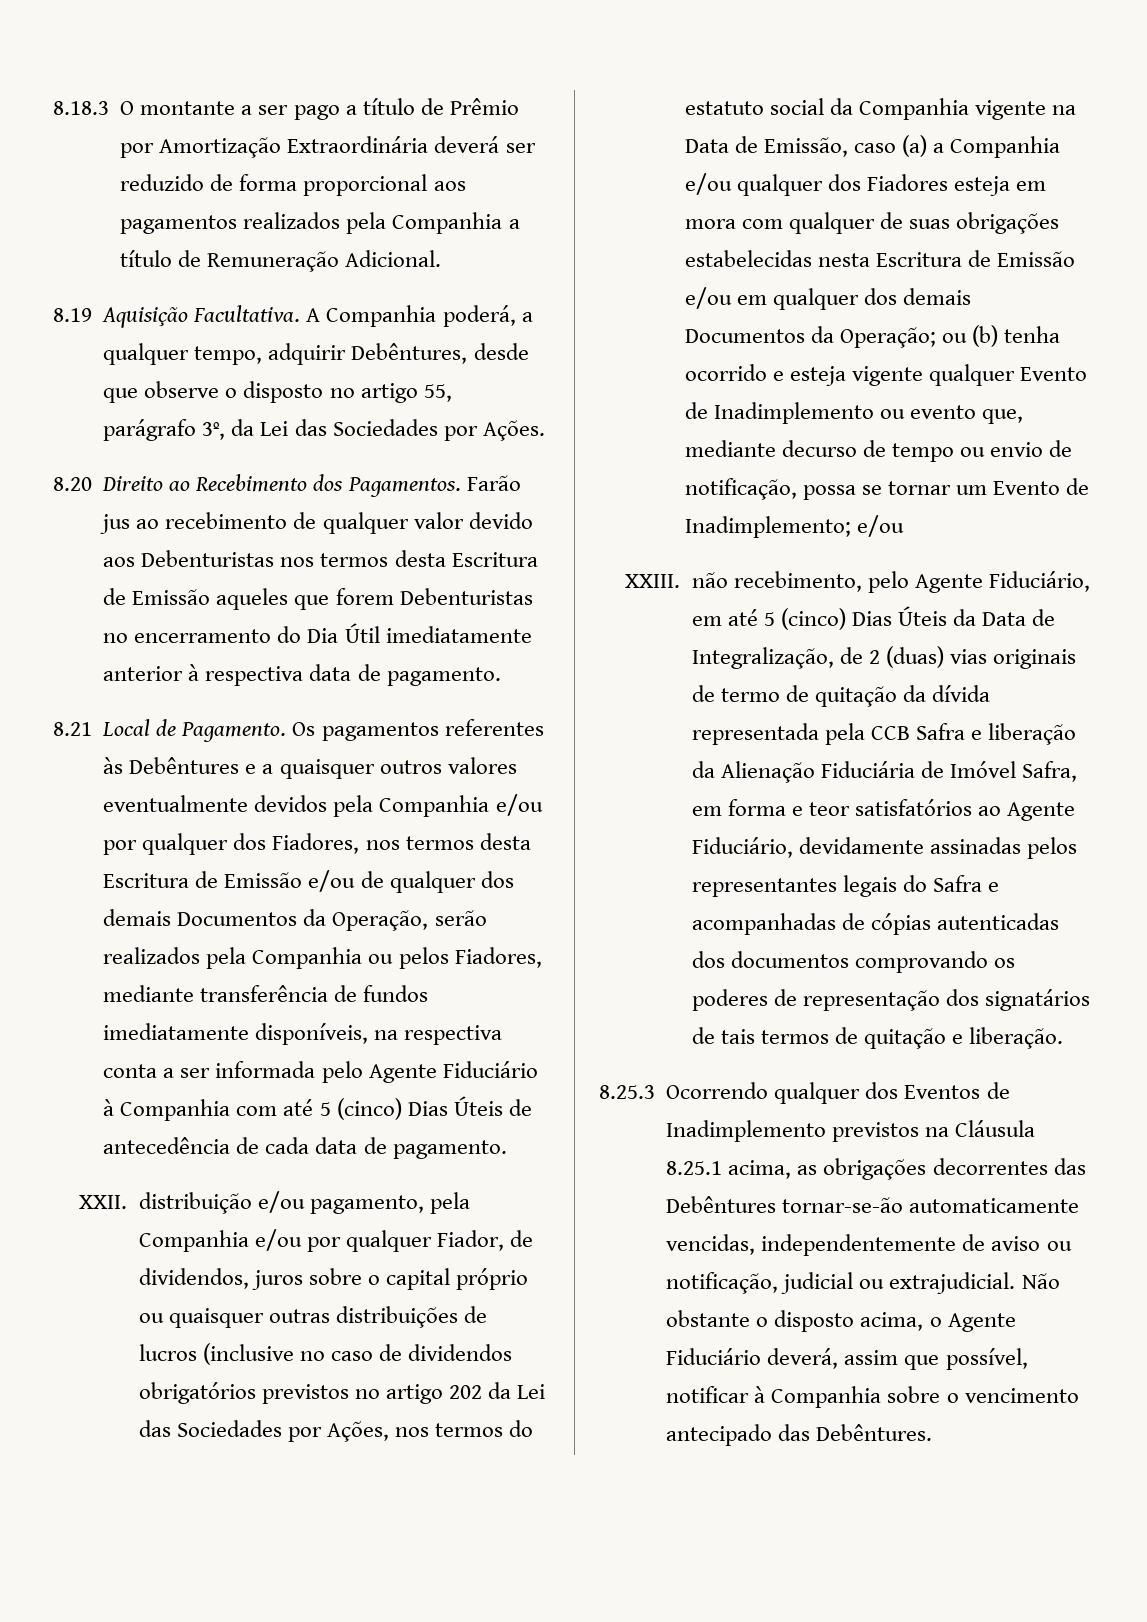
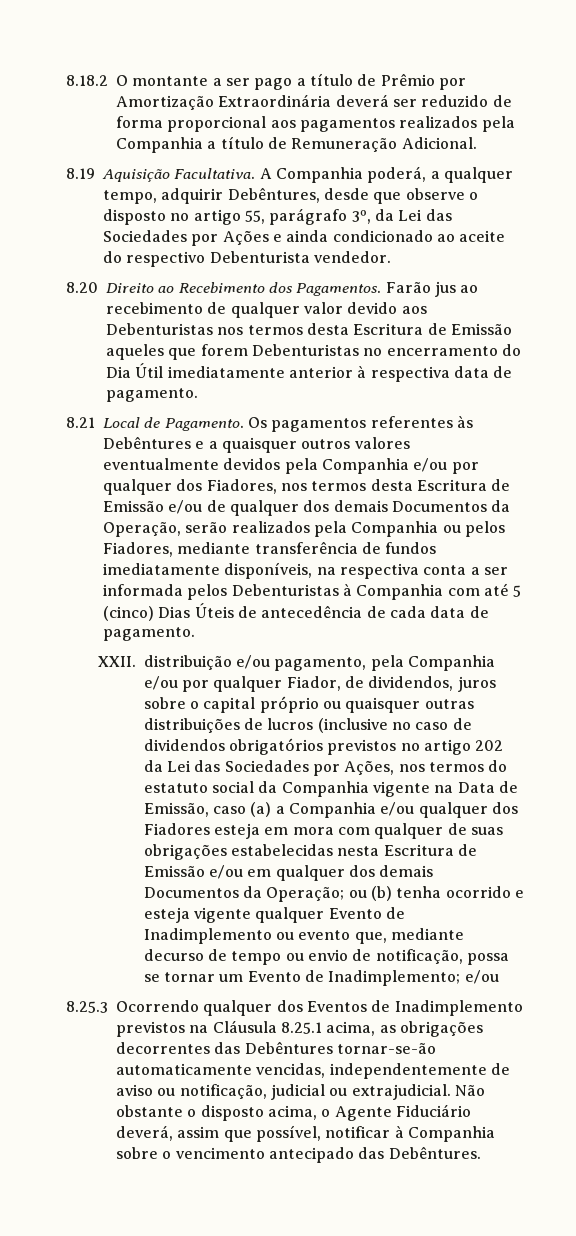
[53,101,109,115] 8.18.3 -> [66,75,108,86] 8.18.2
[482,420,545,441] Ações. -> [222,230,506,245] [103,251,391,267] Ações e ainda condicionado ao aceite do respectivo Debenturista vendedor.
[321,1061,538,1083] pelo Agente Fiduciário -> [187,584,339,600] pelos Debenturistas
[625,571,1090,593] [691,606,1056,630] [691,646,1076,669] [691,685,990,707] [691,723,1076,745] [691,761,1077,783] [691,799,1075,821] [691,837,1077,859] [691,875,999,897] [691,913,1059,935] [691,951,1015,973] [691,989,1090,1011] [691,1027,1063,1049] // XXIII. não recebimento, pelo Agente Fiduciário, em até 5 (cinco) Dias Úteis da Data de Integralização, de 2 (duas) vias originais de termo de quitação da dívida representada pela CCB Safra e liberação da Alienação Fiduciária de Imóvel Safra, em forma e teor satisfatórios ao Agente Fiduciário, devidamente assinadas pelos representantes legais do Safra e acompanhadas de cópias autenticadas dos documentos comprovando os poderes de representação dos signatários de tais termos de quitação e liberação. -> (499, 977) none

